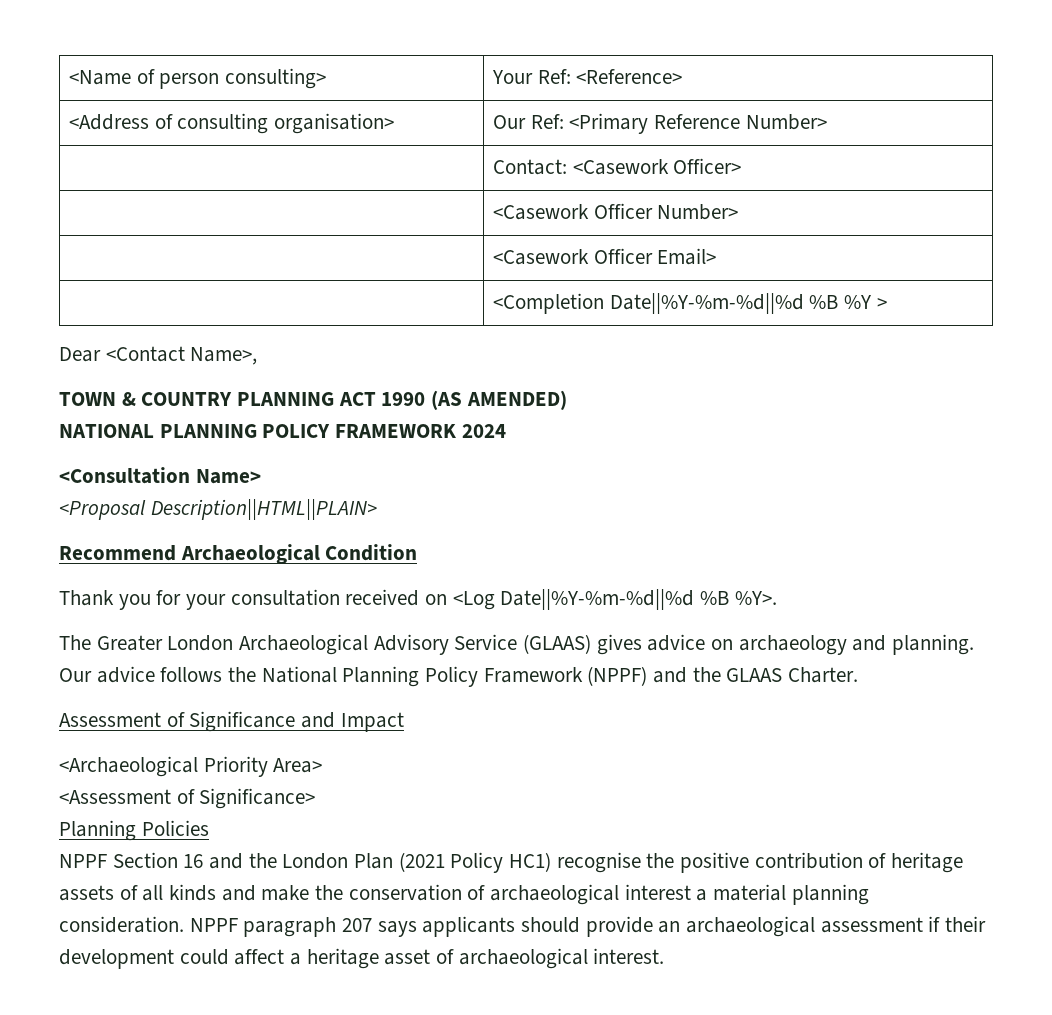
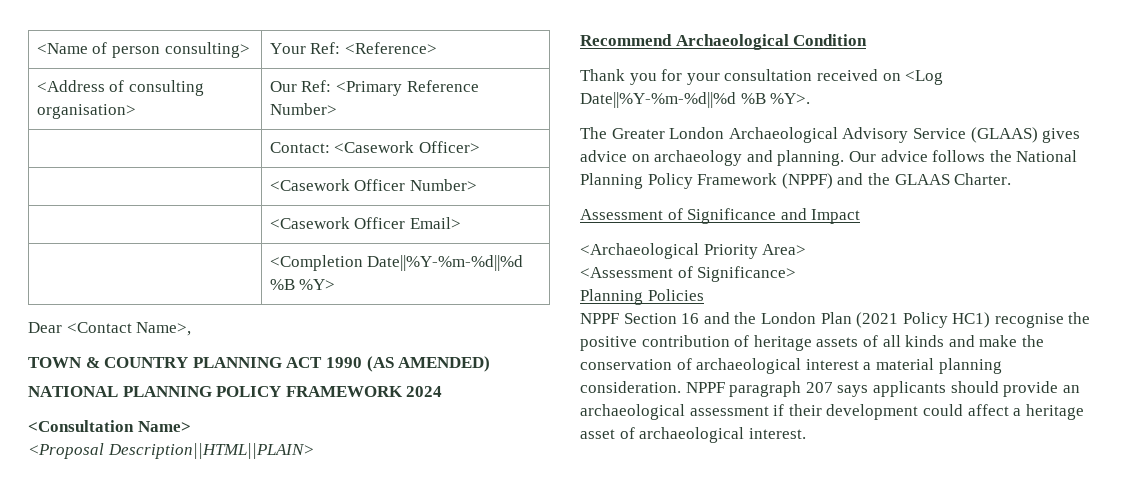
[844,295,887,309] %Y > -> [299,279,336,290] %Y>

